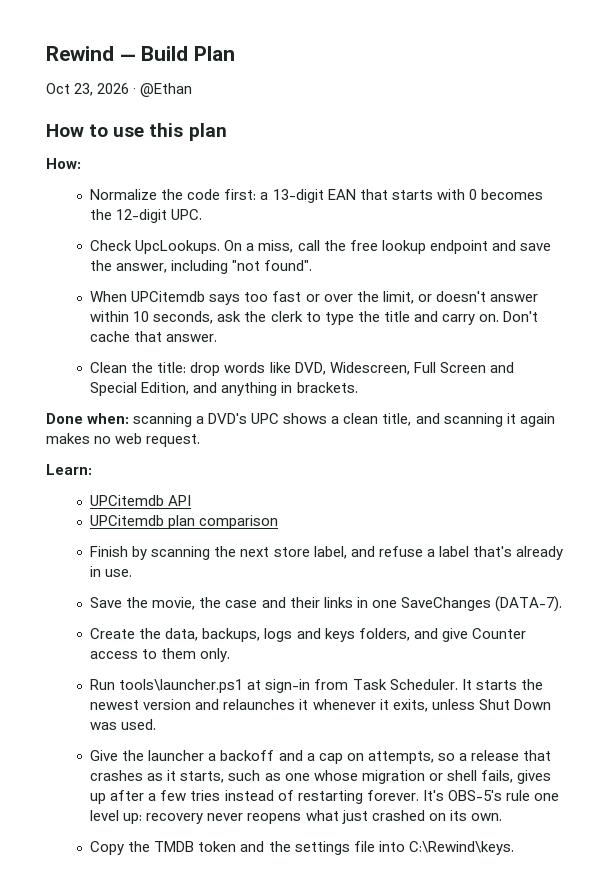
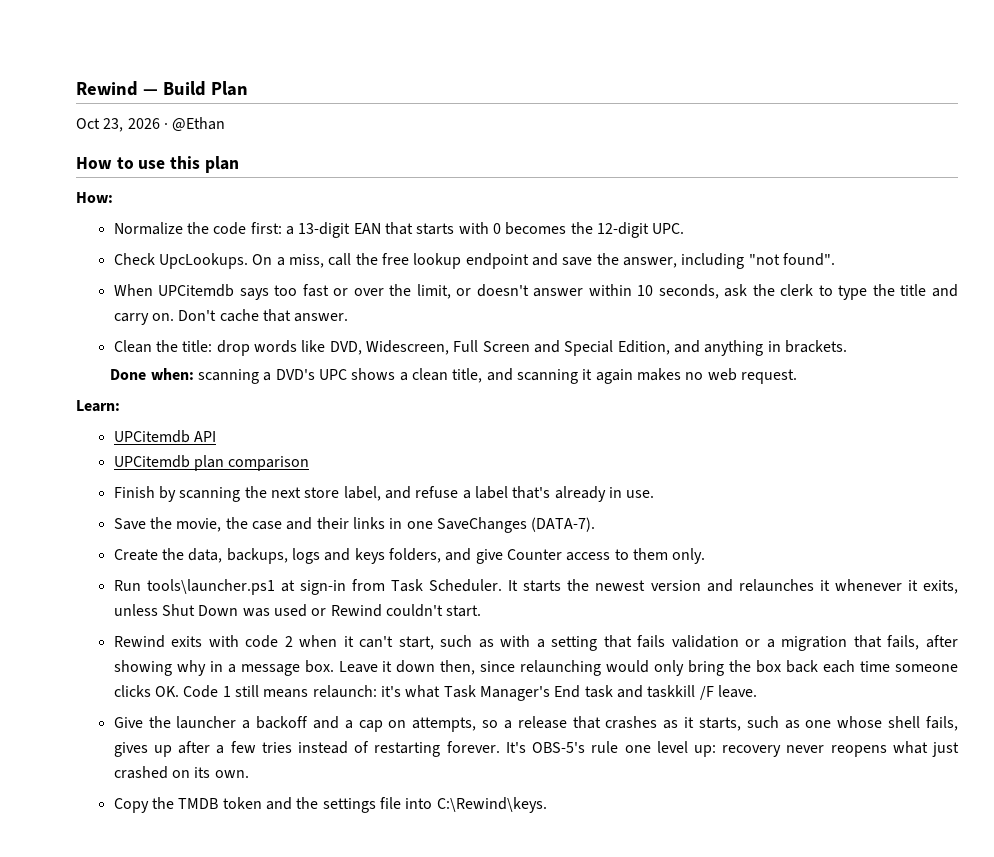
[121,719,157,730] used. -> [273,604,482,617] [113,635,958,651] [113,660,958,676] [113,685,757,701] used or Rewind couldn't start. // Rewind exits with code 2 when it can't start, such as with a setting that fails validation or a migration that fails, after showing why in a message box. Leave it down then, since relaunching would only bring the box back each time someone clicks OK. Code 1 still means relaunch: it's what Task Manager's End task and taskkill /F leave.
[361,770,443,784] migration or -> (883, 722) none

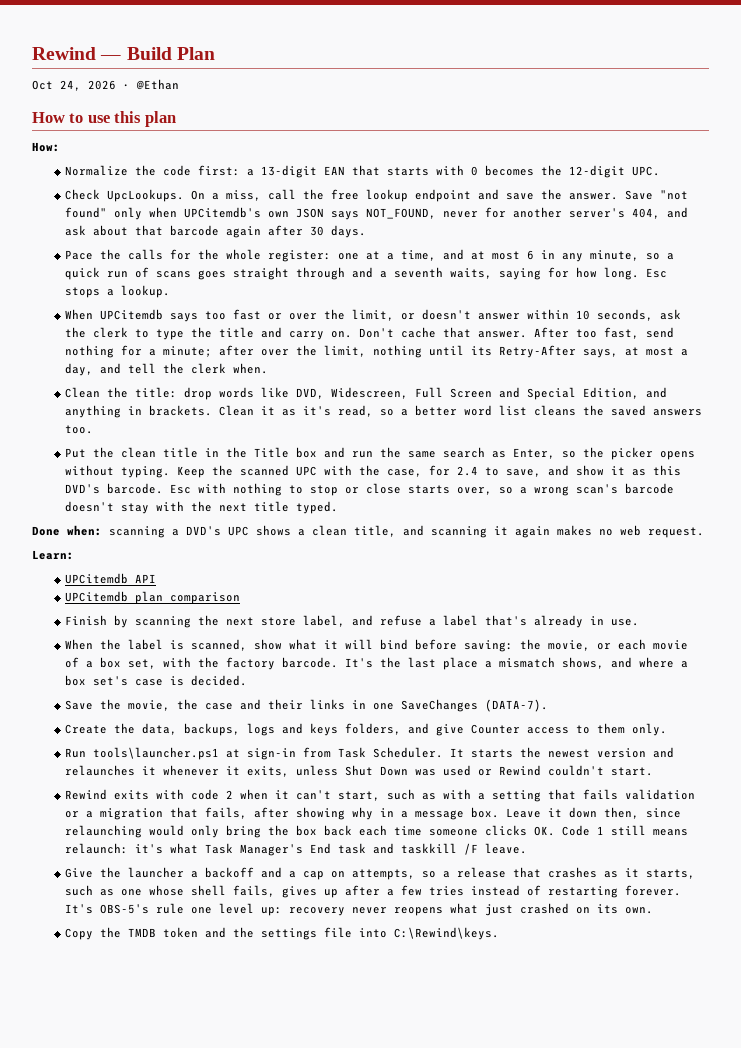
[103,118,124,132] 23, -> [60,80,81,91] 24,
[622,253,835,269] answer, including "not found". -> [569,190,689,200] [65,207,689,220] [65,225,367,238] [65,249,675,262] [65,267,668,280] [65,285,171,298] answer. Save "not found" only when UPCitemdb's own JSON says NOT_FOUND, never for another server's 404, and ask about that barcode again after 30 days. // Pace the calls for the whole register: one at a time, and at most 6 in any minute, so a quick run of scans goes straight through and a seventh waits, saying for how long. Esc stops a lookup.
(349, 317) none -> [534,327,675,339] [65,345,689,358] [65,363,269,376] After too fast, send nothing for a minute; after over the limit, nothing until its Retry-After says, at most a day, and tell the clerk when.
(847, 346) none -> [219,405,703,417] [65,425,94,434] [65,447,696,460] [65,465,682,478] [65,483,675,496] [65,501,339,514] Clean it as it's read, so a better word list cleans the saved answers too. // Put the clean title in the Title box and run the same search as Enter, so the picker opens without typing. Keep the scanned UPC with the case, for 2.4 to save, and show it as this DVD's barcode. Esc with nothing to stop or close starts over, so a wrong scan's barcode doesn't stay with the next title typed.
(655, 494) none -> [65,639,689,652] [65,657,689,670] [65,675,248,686] // When the label is scanned, show what it will bind before saving: the movie, or each movie of a box set, with the factory barcode. It's the last place a mismatch shows, and where a box set's case is decided.

